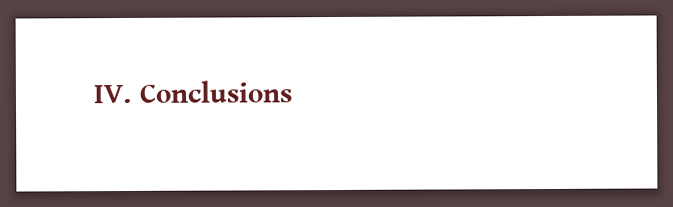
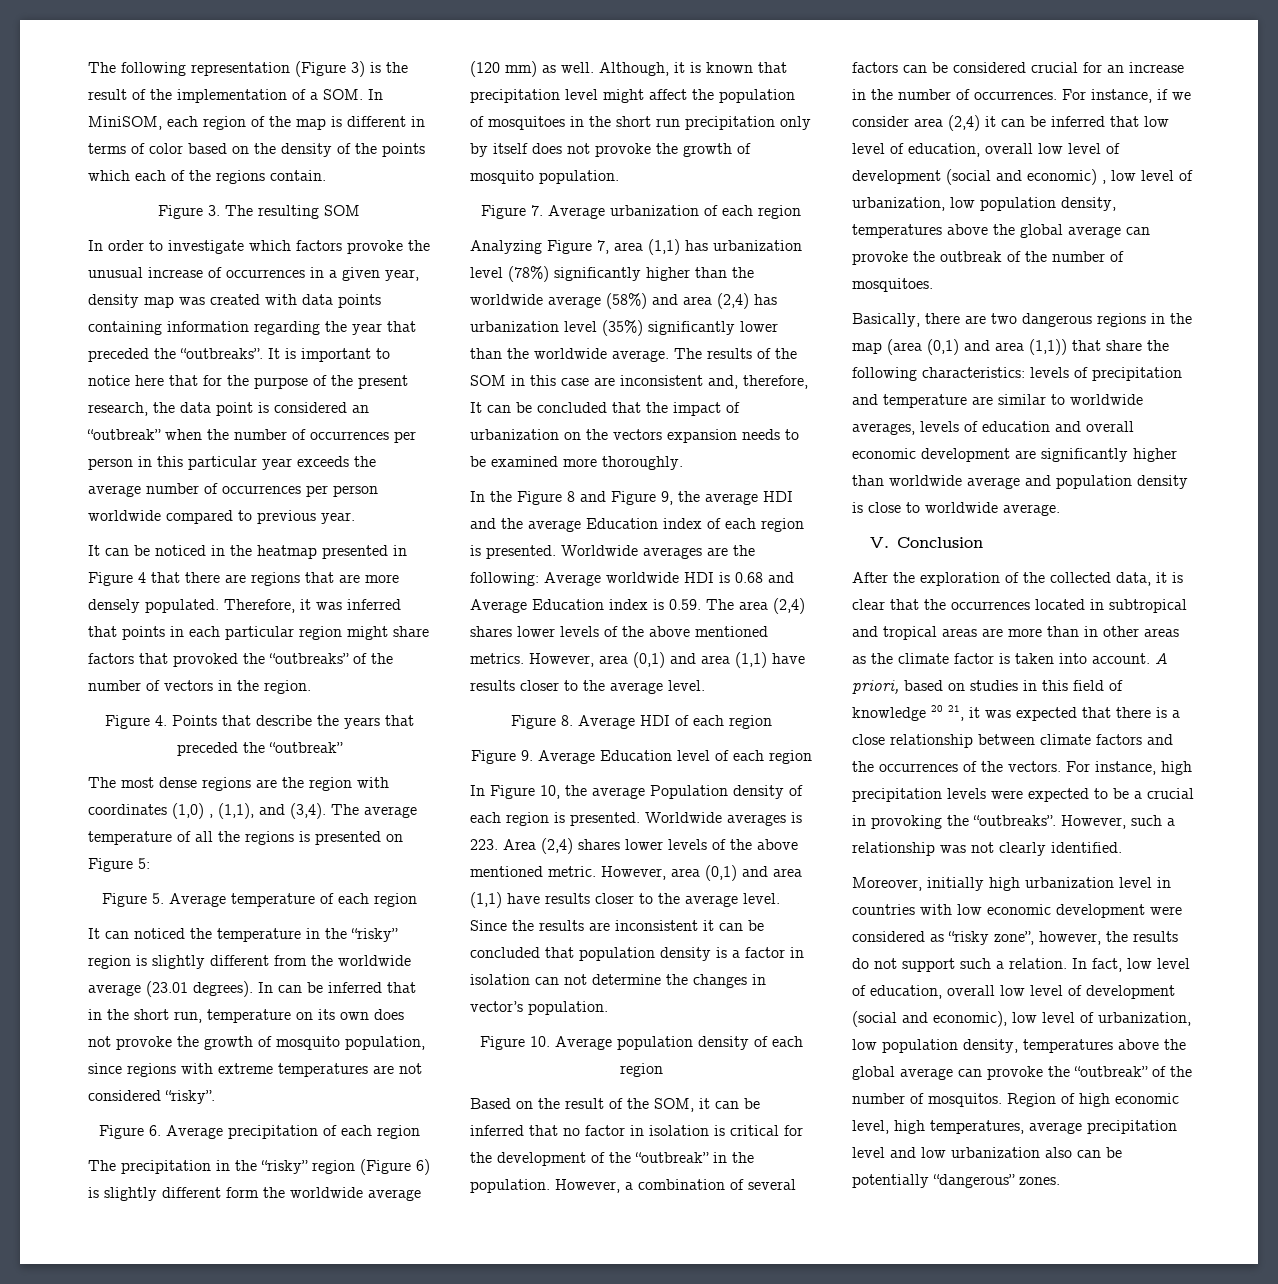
[93,80,293,104] IV. Conclusions -> [88,61,408,77] [88,89,383,103] [88,116,425,130] [88,143,425,157] [88,170,326,184] [158,205,360,219] [88,240,430,254] [88,267,419,281] [88,294,381,308] [88,321,416,335] [88,348,390,362] [88,375,408,389] [88,402,369,416] [87,429,416,443] [88,456,376,470] [88,483,378,497] [88,510,355,524] [88,545,407,559] [88,572,399,586] [88,599,401,613] [88,626,429,640] [88,653,393,667] [88,680,311,694] [104,715,414,729] [176,742,343,756] [88,777,389,791] [88,803,417,819] [88,831,403,845] [88,858,150,872] [101,893,417,907] [88,928,398,942] [88,955,411,969] [88,981,416,997] [88,1009,404,1023] [88,1036,425,1050] [88,1063,422,1077] [88,1090,215,1104] [98,1125,420,1139] [88,1159,430,1175] [88,1187,421,1201] [470,61,787,77] [470,89,795,103] [470,116,811,130] [470,143,751,157] [470,170,619,184] [481,205,801,219] [470,239,802,255] [470,266,754,282] [470,293,777,309] [470,320,778,336] [470,348,797,362] [470,375,808,389] [470,402,740,416] [470,429,799,443] [470,456,683,470] [470,491,793,505] [470,518,804,532] [470,545,755,559] [470,572,794,586] [470,598,805,614] [470,626,768,637] [470,652,805,668] [470,680,705,694] [510,715,772,729] [470,750,812,764] [470,785,803,799] [470,812,802,826] [470,838,798,854] [470,865,802,881] [470,892,780,908] [470,920,764,931] [470,947,804,961] [470,974,766,988] [470,1001,608,1015] [479,1036,803,1050] [619,1063,663,1077] [470,1098,760,1112] [470,1125,803,1136] [470,1152,754,1166] [470,1179,796,1193] [852,62,1184,73] [852,89,1191,103] [852,115,1169,131] [852,143,1120,157] [852,169,1193,185] [852,197,1116,211] [852,224,1150,238] [852,251,1124,265] [852,278,933,292] [852,313,1192,327] [852,339,1169,355] [852,367,1182,381] [852,394,1143,408] [852,421,1134,435] [852,448,1177,462] [852,475,1188,489] [852,502,1060,516] [870,537,984,548] [852,572,1183,586] [852,599,1187,613] [852,626,1179,640] [852,653,1168,664] [852,680,1123,694] [852,705,1180,721] [852,734,1173,748] [852,761,1192,775] [852,788,1194,802] [852,815,1175,829] [852,842,1122,856] [852,877,1171,891] [852,904,1182,918] [852,931,1178,945] [852,958,1190,972] [852,985,1175,999] [852,1011,1191,1027] [852,1039,1186,1053] [852,1066,1192,1080] [852,1093,1179,1107] [852,1120,1177,1134] [852,1147,1122,1158] [852,1174,1060,1188] The following representation (Figure 3) is the result of the implementation of a SOM. In MiniSOM, each region of the map is different in terms of color based on the density of the points which each of the regions contain. // Figure 3. The resulting SOM // In order to investigate which factors provoke the unusual increase of occurrences in a given year, density map was created with data points containing information regarding the year that preceded the “outbreaks”. It is important to notice here that for the purpose of the present research, the data point is considered an “outbreak” when the number of occurrences per person in this particular year exceeds the average number of occurrences per person worldwide compared to previous year. // It can be noticed in the heatmap presented in Figure 4 that there are regions that are more densely populated. Therefore, it was inferred that points in each particular region might share factors that provoked the “outbreaks” of the number of vectors in the region. // Figure 4. Points that describe the years that preceded the “outbreak” // The most dense regions are the region with coordinates (1,0) , (1,1), and (3,4). The average temperature of all the regions is presented on Figure 5: // Figure 5. Average temperature of each region // It can noticed the temperature in the “risky” region is slightly different from the worldwide average (23.01 degrees). In can be inferred that in the short run, temperature on its own does not provoke the growth of mosquito population, since regions with extreme temperatures are not considered “risky”. // Figure 6. Average precipitation of each region // The precipitation in the “risky” region (Figure 6) is slightly different form the worldwide average (120 mm) as well. Although, it is known that precipitation level might affect the population of mosquitoes in the short run precipitation only by itself does not provoke the growth of mosquito population. // Figure 7. Average urbanization of each region // Analyzing Figure 7, area (1,1) has urbanization level (78%) significantly higher than the worldwide average (58%) and area (2,4) has urbanization level (35%) significantly lower than the worldwide average. The results of the SOM in this case are inconsistent and, therefore, It can be concluded that the impact of urbanization on the vectors expansion needs to be examined more thoroughly. // In the Figure 8 and Figure 9, the average HDI and the average Education index of each region is presented. Worldwide averages are the following: Average worldwide HDI is 0.68 and Average Education index is 0.59. The area (2,4) shares lower levels of the above mentioned metrics. However, area (0,1) and area (1,1) have results closer to the average level. // Figure 8. Average HDI of each region // Figure 9. Average Education level of each region // In Figure 10, the average Population density of each region is presented. Worldwide averages is 223. Area (2,4) shares lower levels of the above mentioned metric. However, area (0,1) and area (1,1) have results closer to the average level. Since the results are inconsistent it can be concluded that population density is a factor in isolation can not determine the changes in vector’s population. // Figure 10. Average population density of each region // Based on the result of the SOM, it can be inferred that no factor in isolation is critical for the development of the “outbreak” in the population. However, a combination of several factors can be considered crucial for an increase in the number of occurrences. For instance, if we consider area (2,4) it can be inferred that low level of education, overall low level of development (social and economic) , low level of urbanization, low population density, temperatures above the global average can provoke the outbreak of the number of mosquitoes. // Basically, there are two dangerous regions in the map (area (0,1) and area (1,1)) that share the following characteristics: levels of precipitation and temperature are similar to worldwide averages, levels of education and overall economic development are significantly higher than worldwide average and population density is close to worldwide average. // V. Conclusion // After the exploration of the collected data, it is clear that the occurrences located in subtropical and tropical areas are more than in other areas as the climate factor is taken into account. A priori, based on studies in this field of knowledge 20 21, it was expected that there is a close relationship between climate factors and the occurrences of the vectors. For instance, high precipitation levels were expected to be a crucial in provoking the “outbreaks”. However, such a relationship was not clearly identified. // Moreover, initially high urbanization level in countries with low economic development were considered as “risky zone”, however, the results do not support such a relation. In fact, low level of education, overall low level of development (social and economic), low level of urbanization, low population density, temperatures above the global average can provoke the “outbreak” of the number of mosquitos. Region of high economic level, high temperatures, average precipitation level and low urbanization also can be potentially “dangerous” zones.

